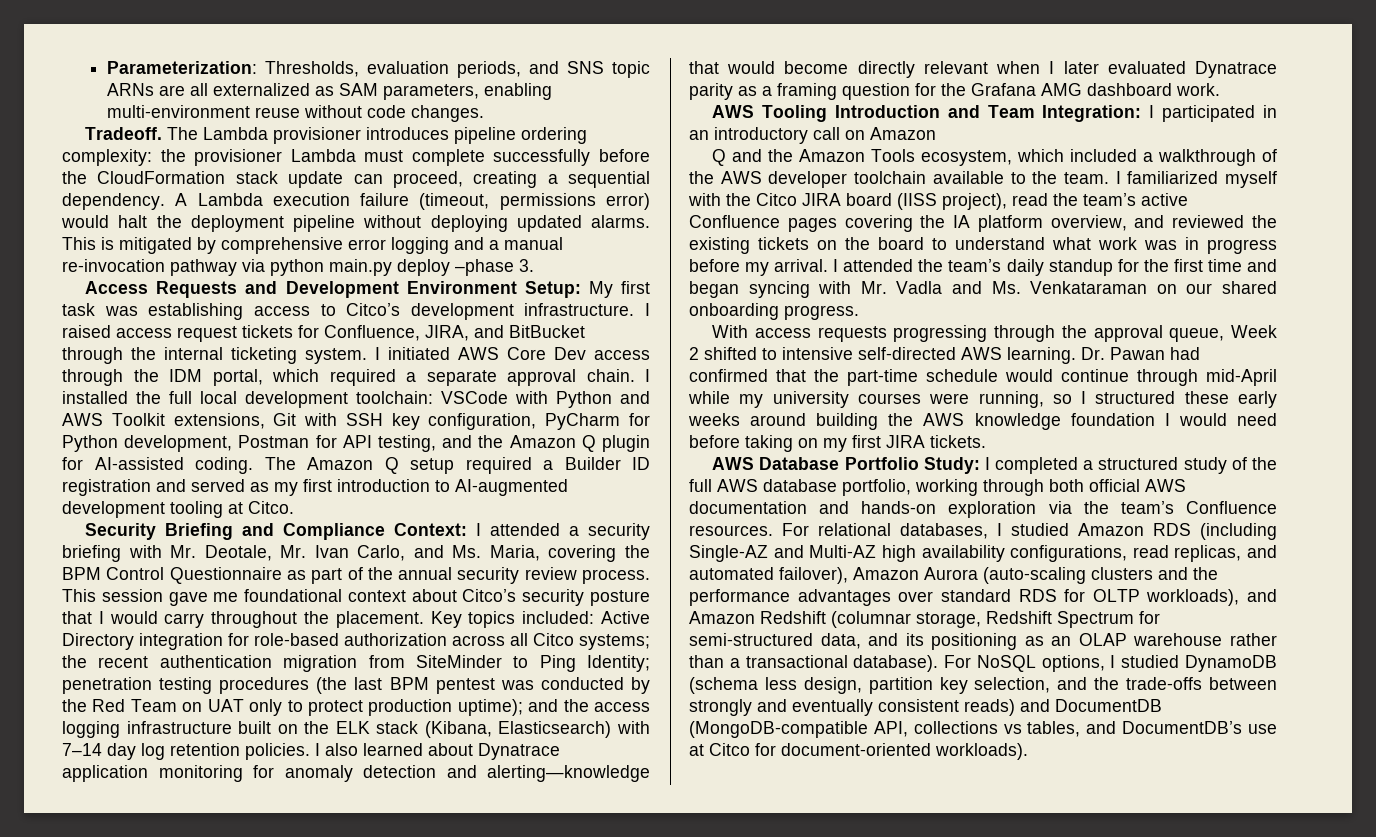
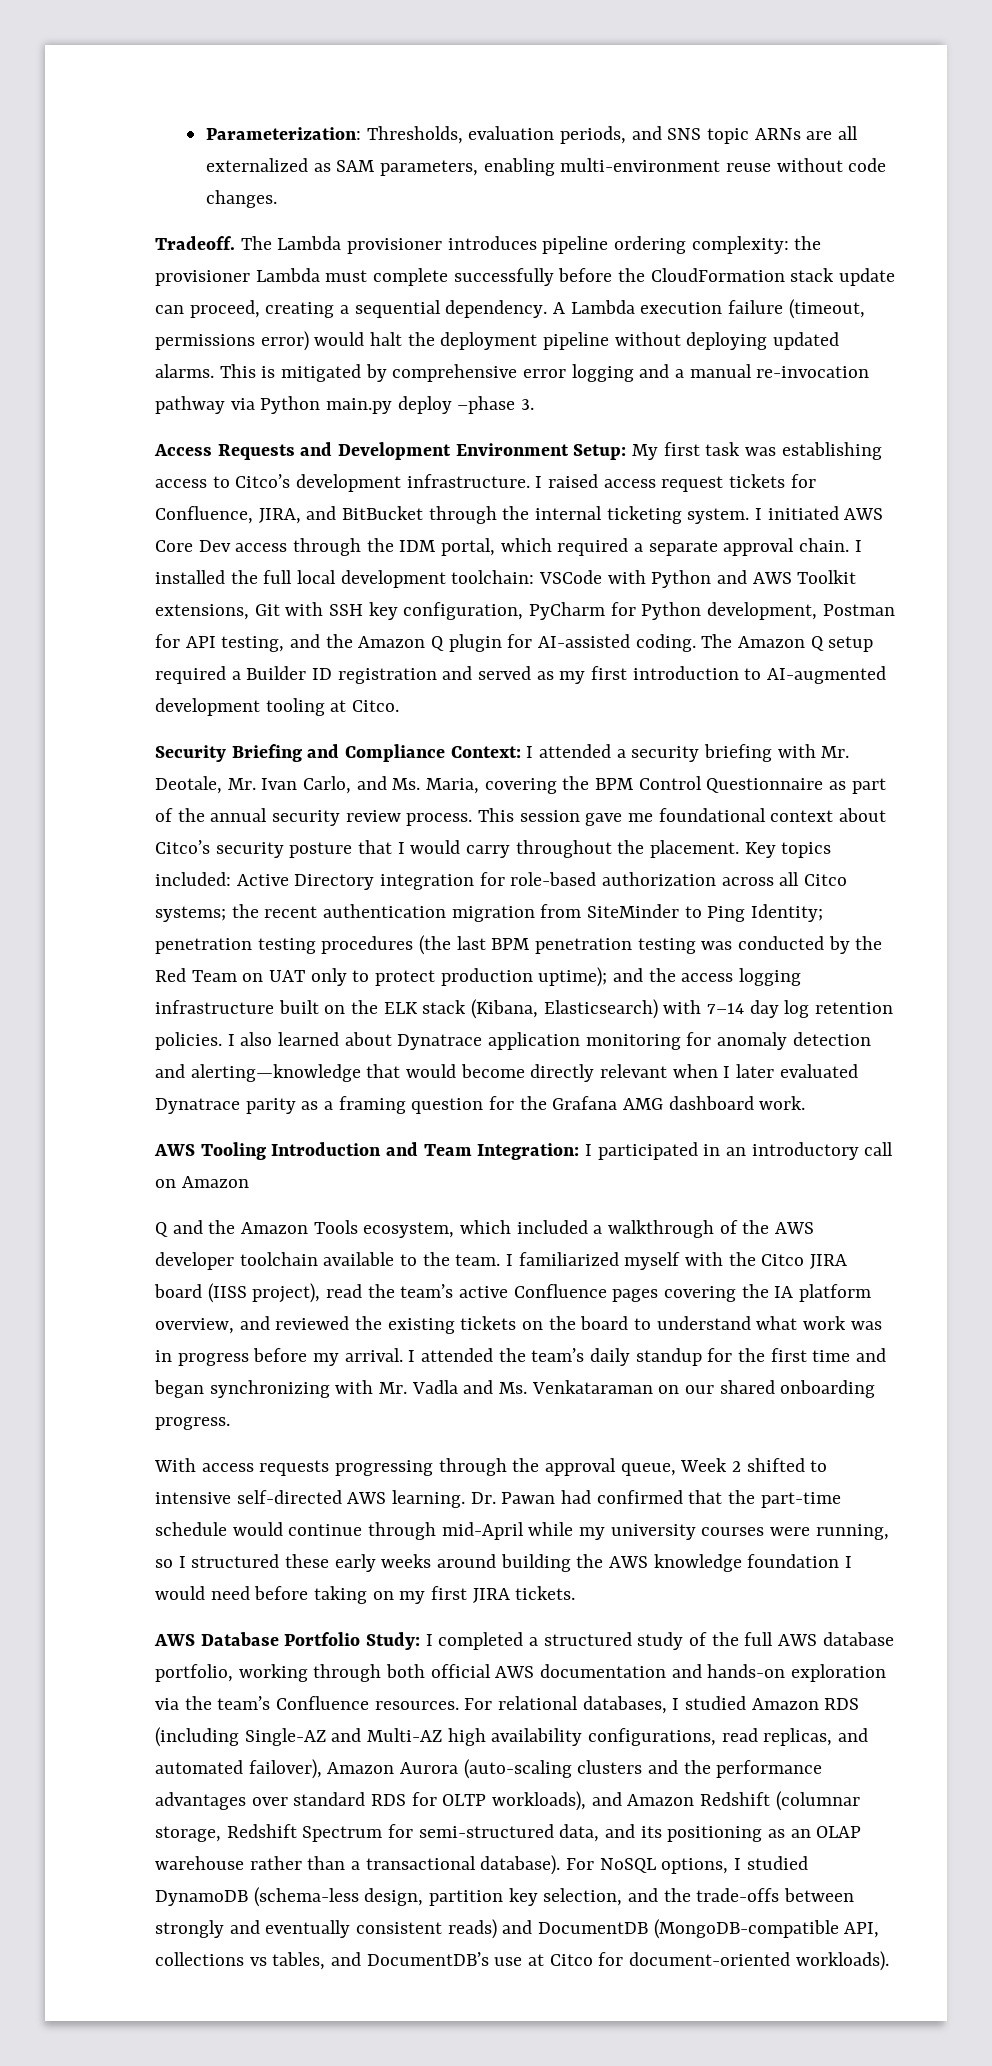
[270,259,324,276] python -> [260,396,321,414] Python
[435,678,495,694] pentest -> [535,938,696,954] penetration testing
[748,281,810,298] syncing -> [209,1380,330,1398] synchronizing
[689,677,797,694] (schema less -> [253,1887,359,1907] (schema-less

